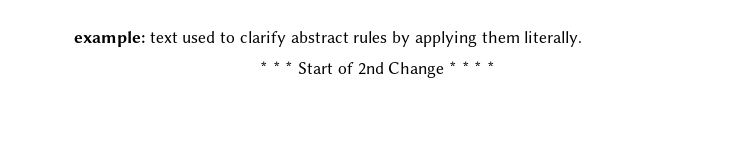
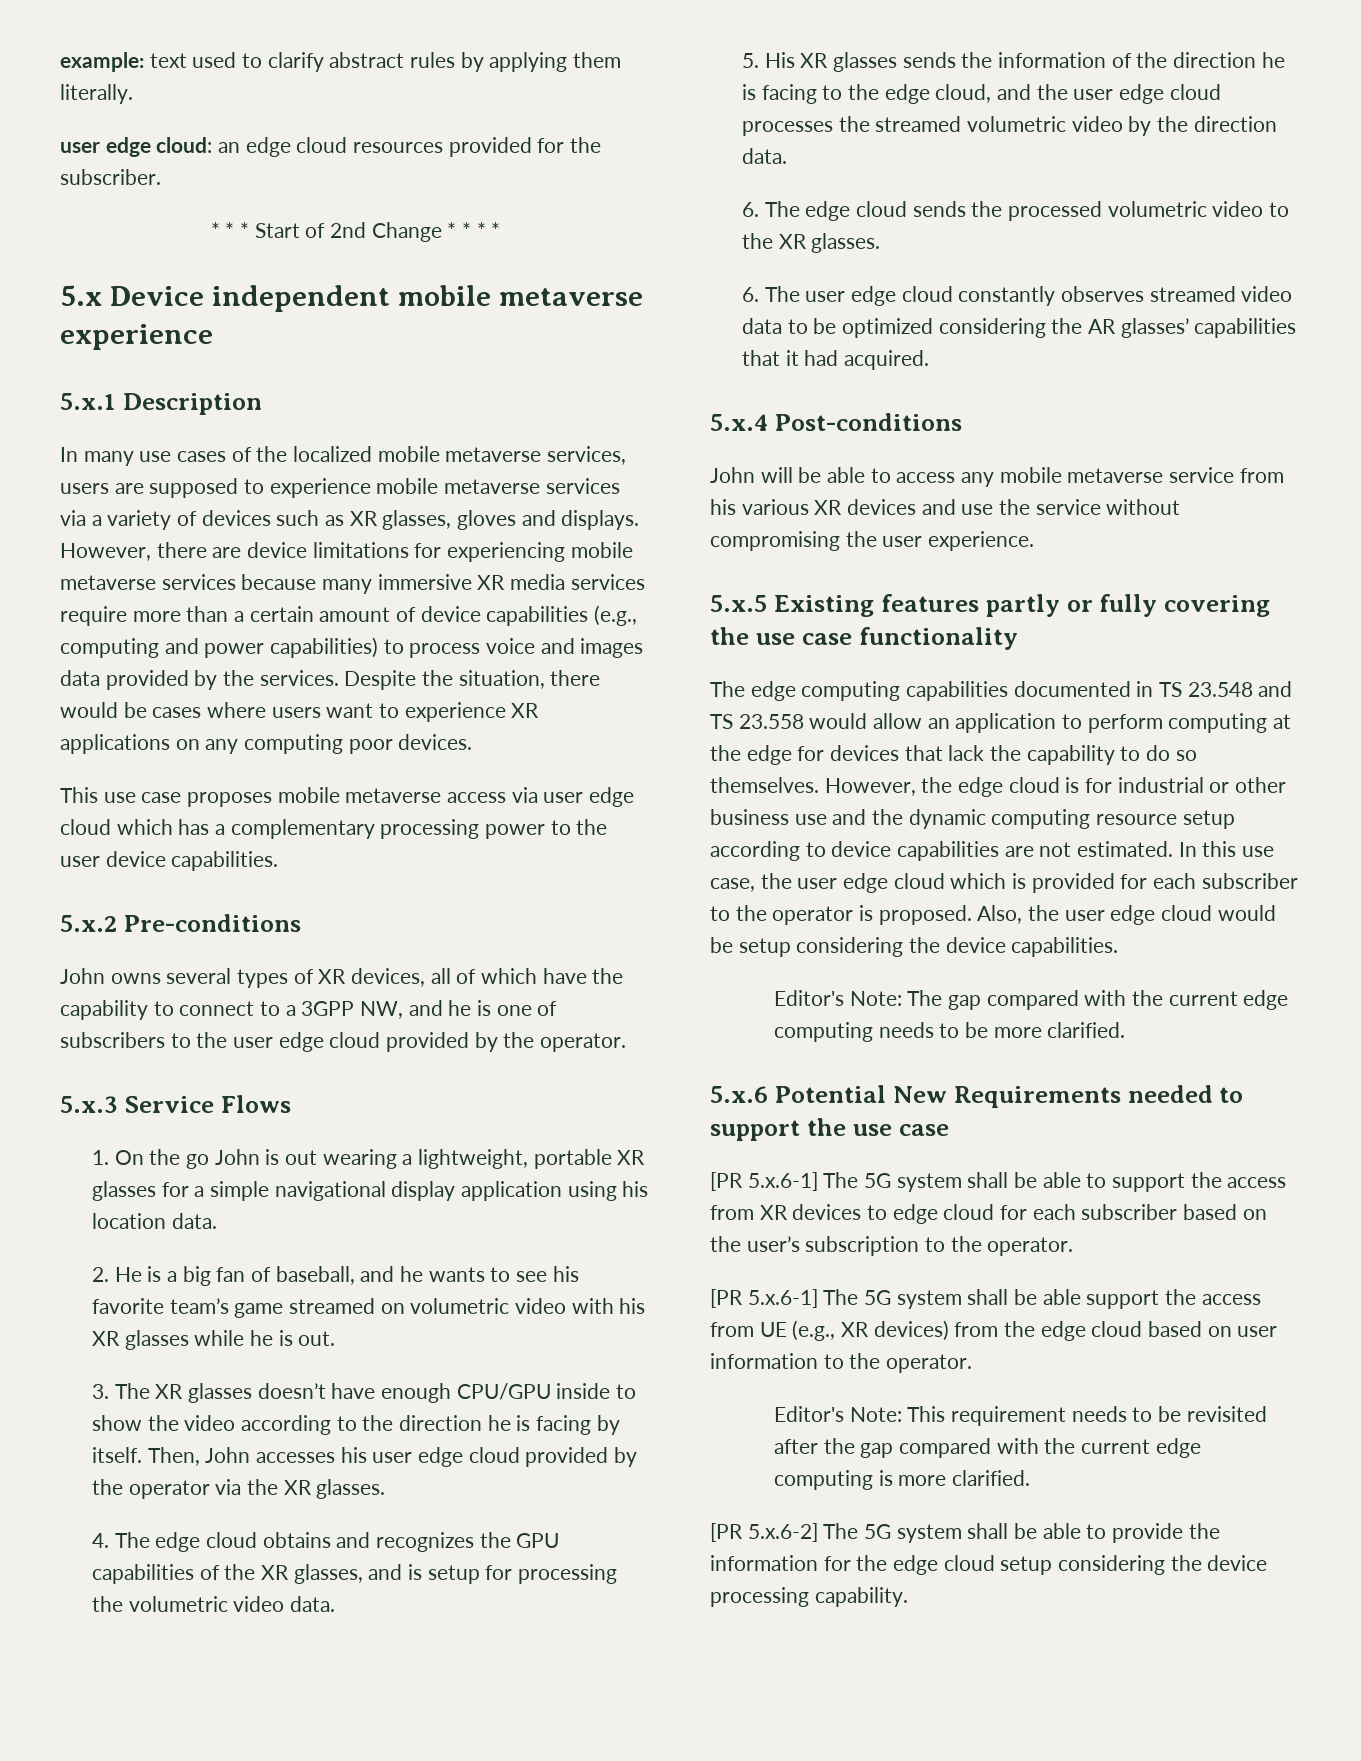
(583, 39) none -> [60,137,602,157] [60,169,161,185] // user edge cloud: an edge cloud resources provided for the subscriber.
(496, 67) none -> [60,285,643,312] [60,324,213,350] [60,393,262,415] [60,446,627,466] [60,478,620,498] [60,510,640,530] [60,542,633,562] [60,574,645,594] [60,605,638,626] [60,637,644,658] [60,670,601,690] [60,702,540,722] [60,734,473,754] [60,787,635,807] [60,819,608,839] [60,851,279,871] [60,914,301,932] [60,968,624,988] [60,1000,558,1020] [60,1032,627,1052] [60,1095,291,1113] [92,1149,646,1169] [92,1181,649,1201] [92,1213,217,1229] [92,1266,579,1286] [92,1298,646,1318] [92,1330,336,1350] [92,1383,637,1403] [92,1415,620,1435] [92,1447,638,1467] [92,1479,386,1499] [92,1532,560,1552] [92,1564,618,1584] [92,1596,336,1612] [742,52,1285,72] [742,84,1221,104] [742,116,1277,136] [742,148,788,164] [742,201,1290,221] [742,233,881,253] [742,286,1293,306] [742,318,1297,338] [742,350,930,370] [710,413,962,431] [710,467,1284,487] [710,499,1181,515] [710,531,1035,551] [710,594,1271,617] [710,627,1018,650] [710,681,1293,701] [710,713,1292,733] [710,745,1197,765] [710,777,1287,797] [710,809,1235,829] [710,841,1275,861] [710,873,1298,893] [710,905,1276,925] [710,937,1119,957] [774,990,1289,1010] [774,1022,1126,1042] [710,1085,1244,1108] [710,1118,949,1141] [710,1172,1287,1192] [710,1204,1267,1224] [710,1236,1074,1256] [710,1289,1261,1309] [710,1320,1278,1341] [710,1353,973,1373] [774,1406,1267,1426] [774,1438,1201,1458] [774,1470,1031,1490] [710,1523,1220,1543] [710,1555,1268,1575] [710,1587,908,1607] // 5.x Device independent mobile metaverse experience // 5.x.1 Description // In many use cases of the localized mobile metaverse services, users are supposed to experience mobile metaverse services via a variety of devices such as XR glasses, gloves and displays. However, there are device limitations for experiencing mobile metaverse services because many immersive XR media services require more than a certain amount of device capabilities (e.g., computing and power capabilities) to process voice and images data provided by the services. Despite the situation, there would be cases where users want to experience XR applications on any computing poor devices. // This use case proposes mobile metaverse access via user edge cloud which has a complementary processing power to the user device capabilities. // 5.x.2 Pre-conditions // John owns several types of XR devices, all of which have the capability to connect to a 3GPP NW, and he is one of subscribers to the user edge cloud provided by the operator. // 5.x.3 Service Flows // 1. On the go John is out wearing a lightweight, portable XR glasses for a simple navigational display application using his location data. // 2. He is a big fan of baseball, and he wants to see his favorite team’s game streamed on volumetric video with his XR glasses while he is out. // 3. The XR glasses doesn’t have enough CPU/GPU inside to show the video according to the direction he is facing by itself. Then, John accesses his user edge cloud provided by the operator via the XR glasses. // 4. The edge cloud obtains and recognizes the GPU capabilities of the XR glasses, and is setup for processing the volumetric video data. // 5. His XR glasses sends the information of the direction he is facing to the edge cloud, and the user edge cloud processes the streamed volumetric video by the direction data. // 6. The edge cloud sends the processed volumetric video to the XR glasses. // 6. The user edge cloud constantly observes streamed video data to be optimized considering the AR glasses’ capabilities that it had acquired. // 5.x.4 Post-conditions // John will be able to access any mobile metaverse service from his various XR devices and use the service without compromising the user experience. // 5.x.5 Existing features partly or fully covering the use case functionality // The edge computing capabilities documented in TS 23.548 and TS 23.558 would allow an application to perform computing at the edge for devices that lack the capability to do so themselves. However, the edge cloud is for industrial or other business use and the dynamic computing resource setup according to device capabilities are not estimated. In this use case, the user edge cloud which is provided for each subscriber to the operator is proposed. Also, the user edge cloud would be setup considering the device capabilities. // Editor's Note: The gap compared with the current edge computing needs to be more clarified. // 5.x.6 Potential New Requirements needed to support the use case // [PR 5.x.6-1] The 5G system shall be able to support the access from XR devices to edge cloud for each subscriber based on the user’s subscription to the operator. // [PR 5.x.6-1] The 5G system shall be able support the access from UE (e.g., XR devices) from the edge cloud based on user information to the operator. // Editor's Note: This requirement needs to be revisited after the gap compared with the current edge computing is more clarified. // [PR 5.x.6-2] The 5G system shall be able to provide the information for the edge cloud setup considering the device processing capability.

